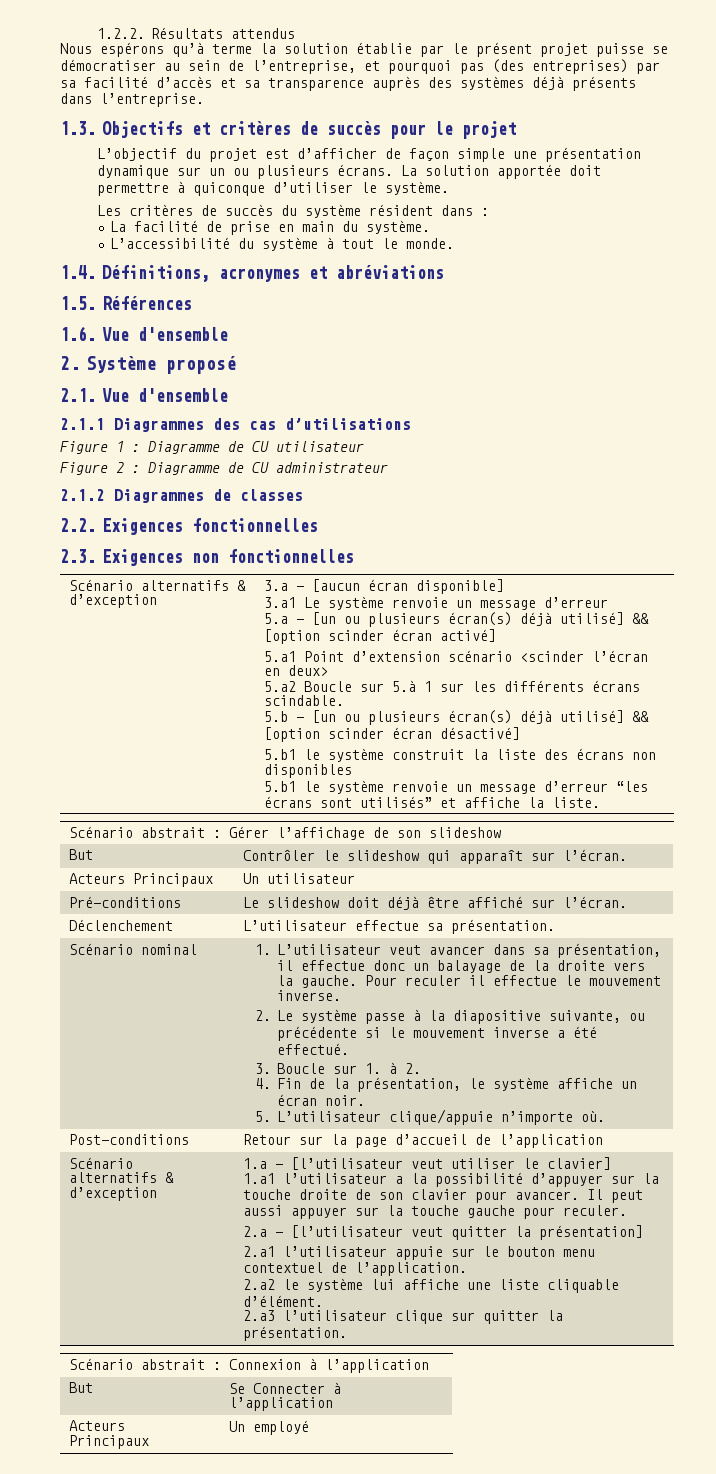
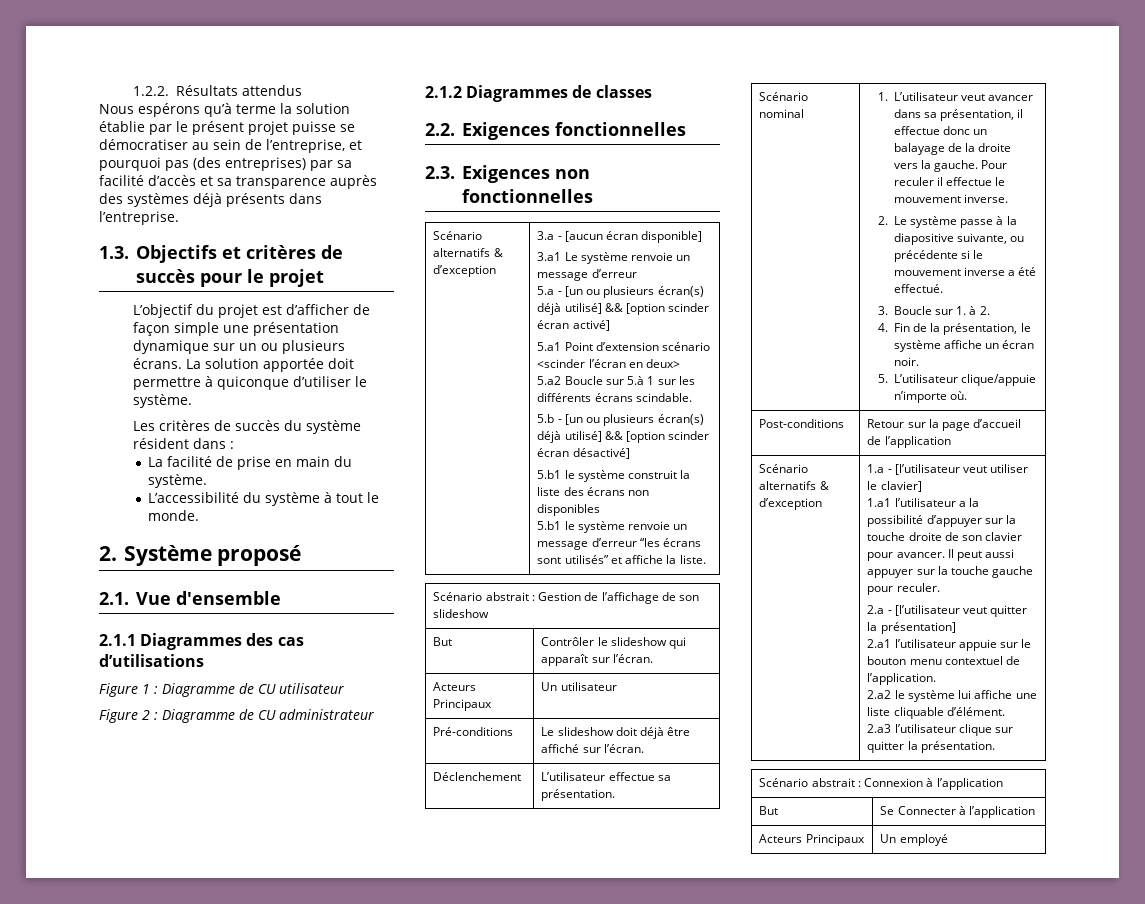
[60,265,444,282] [60,296,192,310] [60,326,228,341] // 1.4. Définitions, acronymes et abréviations // 1.5. Références // 1.6. Vue d'ensemble -> (199, 515) none
[229,826,270,838] Gérer -> [538,592,599,601] Gestion de

